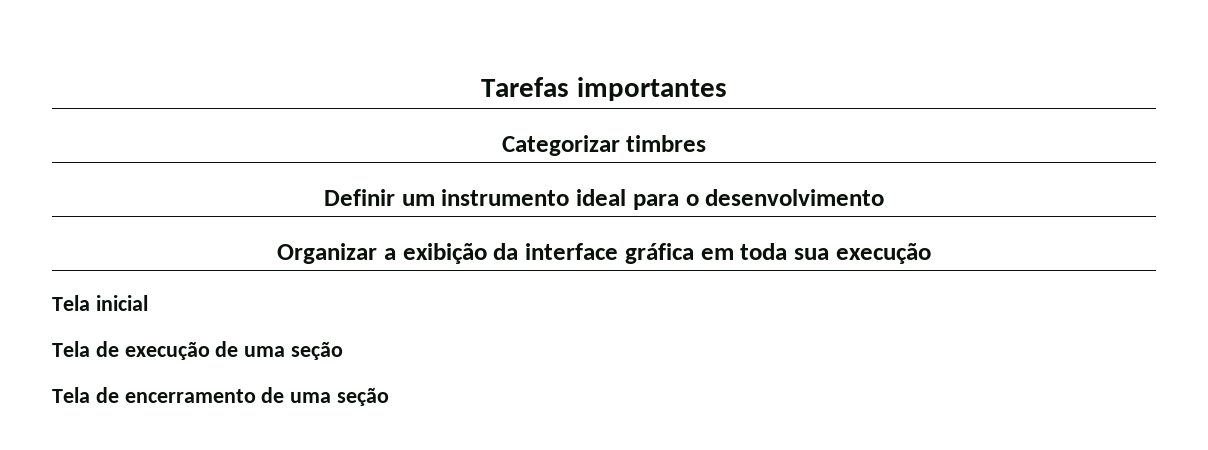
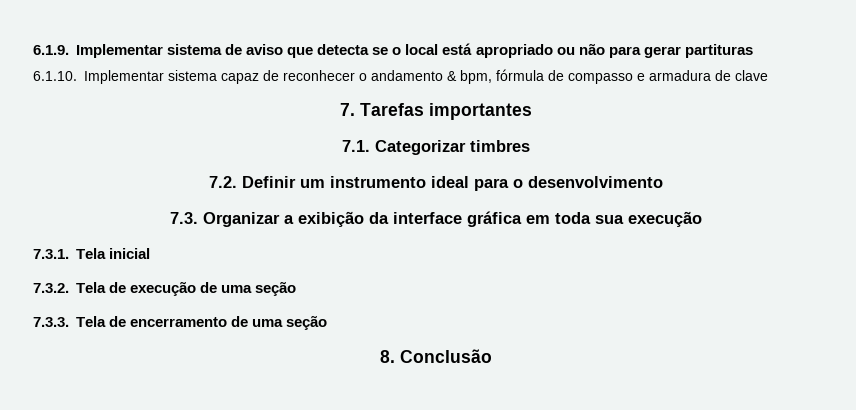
(481, 87) none -> [33,43,753,58] [33,69,768,84] [339,103,355,116] 6.1.9. Implementar sistema de aviso que detecta se o local está apropriado ou não para gerar partituras // 6.1.10. Implementar sistema capaz de reconhecer o andamento & bpm, fórmula de compasso e armadura de clave // 7.
(727, 89) none -> [341,140,370,152] 7.1.
(707, 143) none -> [208,176,237,188] 7.2.
(885, 197) none -> [169,212,198,224] 7.3.
(931, 253) none -> [33,249,69,259] 7.3.1.
(148, 303) none -> [33,283,69,293] 7.3.2.
(344, 350) none -> [33,317,69,327] 7.3.3.
(390, 396) none -> [379,349,492,363] // 8. Conclusão

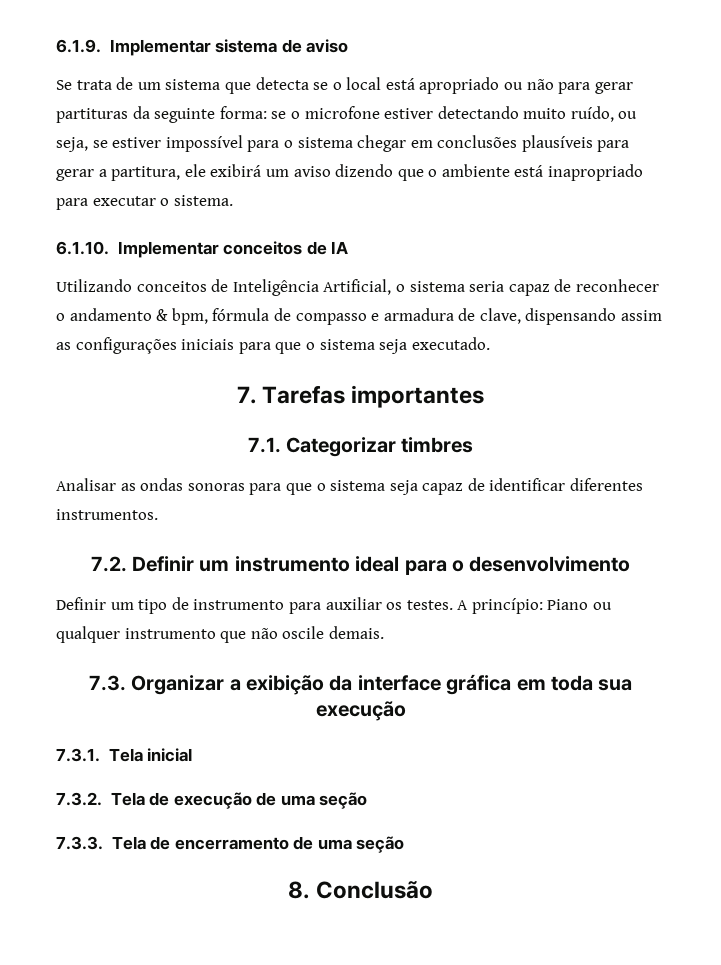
(284, 49) none -> [56,77,221,90] // Se trata de um sistema
[33,70,217,84] // 6.1.10. Implementar sistema -> [132,106,638,123] [56,135,630,152] [56,164,644,181] [56,195,233,210] [56,241,349,258] [56,279,505,296] da seguinte forma: se o microfone estiver detectando muito ruído, ou seja, se estiver impossível para o sistema chegar em conclusões plausíveis para gerar a partitura, ele exibirá um aviso dizendo que o ambiente está inapropriado para executar o sistema. // 6.1.10. Implementar conceitos de IA // Utilizando conceitos de Inteligência Artificial, o sistema seria
[735,70,768,81] clave -> [479,308,663,325] [56,337,490,354] clave, dispensando assim as configurações iniciais para que o sistema seja executado.
(530, 146) none -> [56,478,644,495] [56,509,158,520] // Analisar as ondas sonoras para que o sistema seja capaz de identificar diferentes instrumentos.
(663, 182) none -> [56,597,613,614] [56,626,384,643] // Definir um tipo de instrumento para auxiliar os testes. A princípio: Piano ou qualquer instrumento que não oscile demais.

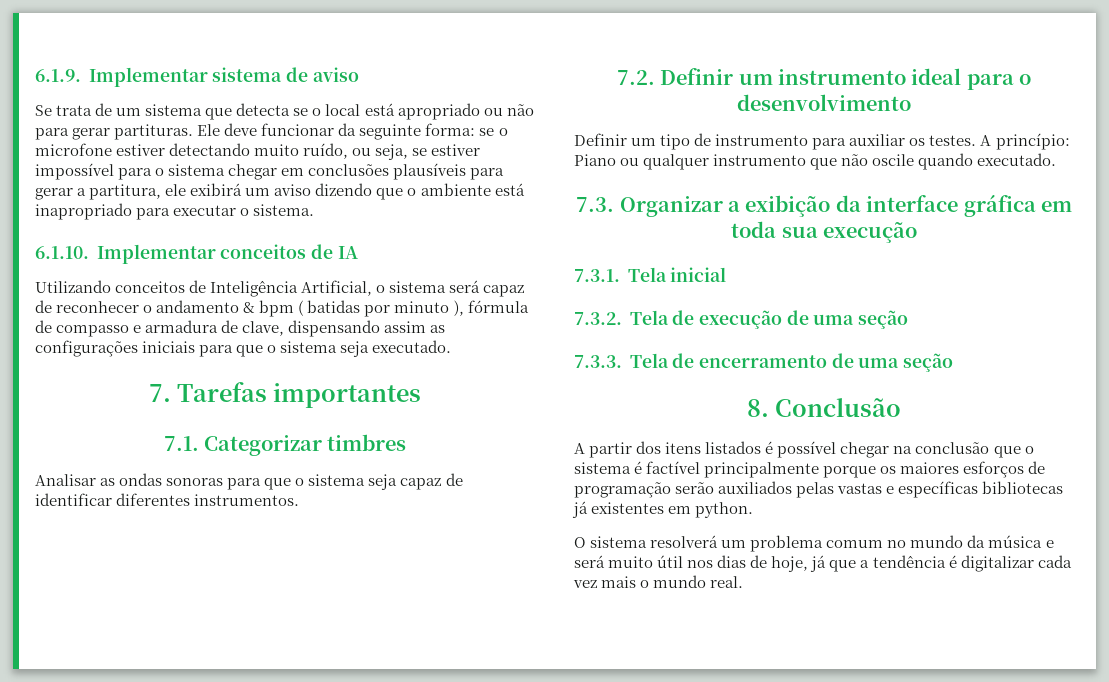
[56,108,128,123] partituras -> [114,123,335,140] partituras. Ele deve funcionar
[469,281,505,292] seria -> [449,280,481,293] será
[171,308,208,325] bpm, -> [259,300,464,317] bpm ( batidas por minuto ),
[328,626,384,639] demais. -> [918,153,1057,170] quando executado.
(433, 890) none -> [574,441,1034,458] [574,461,1046,478] [574,481,1064,498] [572,501,754,518] [574,535,1054,552] [574,555,1072,572] [573,575,744,588] // A partir dos itens listados é possível chegar na conclusão que o sistema é factível principalmente porque os maiores esforços de programação serão auxiliados pelas vastas e específicas bibliotecas já existentes em python. // O sistema resolverá um problema comum no mundo da música e será muito útil nos dias de hoje, já que a tendência é digitalizar cada vez mais o mundo real.

